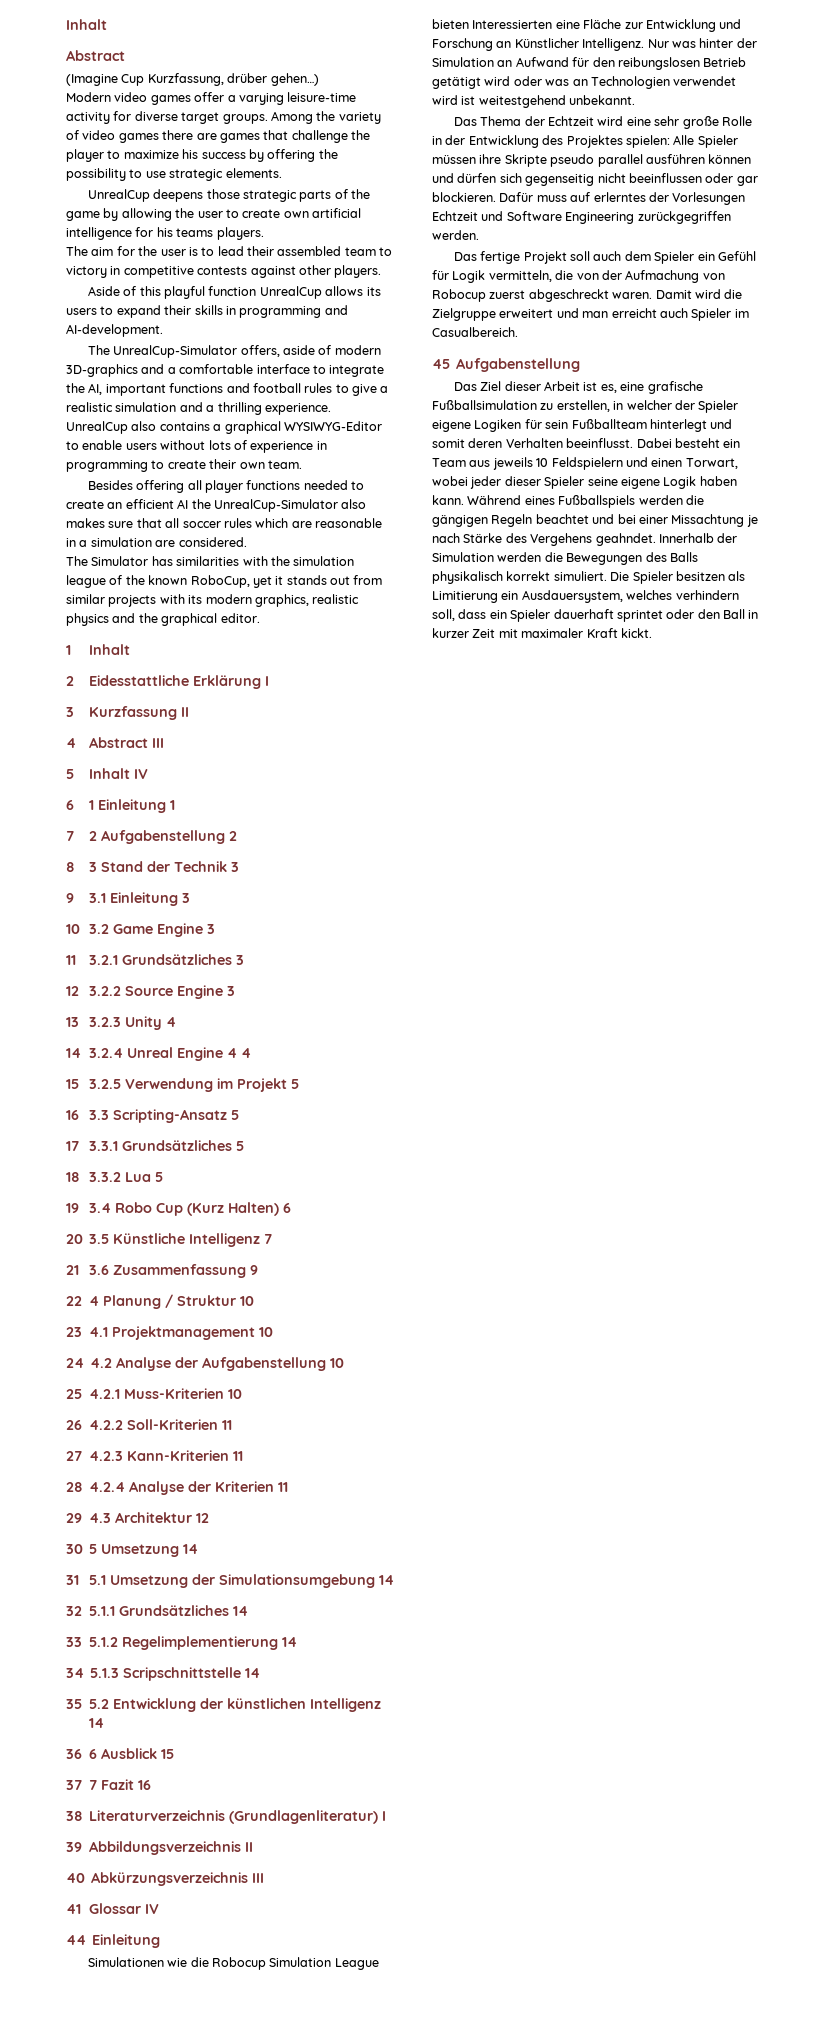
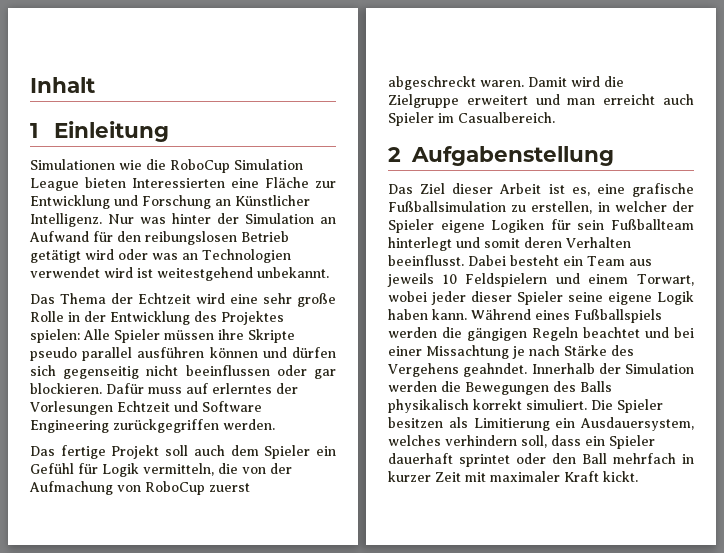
[66,19,107,30] [66,50,125,61] [66,73,319,86] [66,92,357,105] [66,111,381,124] [66,130,370,143] [66,149,338,162] [66,168,282,181] [87,189,371,202] [66,208,361,221] [66,227,264,240] [66,246,393,256] [66,265,382,278] [87,286,381,299] [66,305,348,318] [66,324,163,337] [87,345,381,358] [66,364,385,377] [66,383,389,396] [66,402,331,415] [66,421,382,434] [66,440,327,453] [66,459,302,472] [87,480,365,493] [66,499,367,512] [66,518,382,528] [66,537,247,547] [66,556,355,566] [66,575,383,588] [66,594,360,607] [66,613,260,626] [66,644,130,655] [66,675,269,689] [66,706,189,720] [66,737,164,748] [66,768,148,779] [66,799,175,813] [66,830,237,844] [66,861,239,872] [66,892,190,906] [66,923,215,937] [66,954,244,965] [66,985,235,999] [66,1016,176,1030] [66,1047,251,1061] [66,1078,299,1092] [66,1109,239,1123] [66,1140,244,1151] [66,1172,163,1182] [66,1202,291,1216] [66,1233,273,1247] [66,1264,258,1278] [66,1294,254,1309] [66,1326,273,1340] [66,1357,345,1371] [66,1388,242,1399] [66,1419,232,1430] [66,1450,243,1461] [66,1481,289,1495] [66,1512,209,1523] [66,1544,199,1557] [66,1574,394,1588] [66,1605,248,1616] [66,1636,297,1650] [66,1667,261,1681] [66,1698,381,1712] [88,1718,104,1728] [66,1748,174,1759] [66,1779,151,1790] [66,1810,387,1824] [66,1841,253,1855] [66,1872,265,1886] [66,1903,159,1914] [66,1935,86,1945] Inhalt // Abstract // (Imagine Cup Kurzfassung, drüber gehen…) // Modern video games offer a varying leisure-time activity for diverse target groups. Among the variety of video games there are games that challenge the player to maximize his success by offering the possibility to use strategic elements. // UnrealCup deepens those strategic parts of the game by allowing the user to create own artificial intelligence for his teams players. // The aim for the user is to lead their assembled team to victory in competitive contests against other players. // Aside of this playful function UnrealCup allows its users to expand their skills in programming and AI-development. // The UnrealCup-Simulator offers, aside of modern 3D-graphics and a comfortable interface to integrate the AI, important functions and football rules to give a realistic simulation and a thrilling experience. UnrealCup also contains a graphical WYSIWYG-Editor to enable users without lots of experience in programming to create their own team. // Besides offering all player functions needed to create an efficient AI the UnrealCup-Simulator also makes sure that all soccer rules which are reasonable in a simulation are considered. // The Simulator has similarities with the simulation league of the known RoboCup, yet it stands out from similar projects with its modern graphics, realistic physics and the graphical editor. // 1 Inhalt // 2 Eidesstattliche Erklärung I // 3 Kurzfassung II // 4 Abstract III // 5 Inhalt IV // 6 1 Einleitung 1 // 7 2 Aufgabenstellung 2 // 8 3 Stand der Technik 3 // 9 3.1 Einleitung 3 // 10 3.2 Game Engine 3 // 11 3.2.1 Grundsätzliches 3 // 12 3.2.2 Source Engine 3 // 13 3.2.3 Unity 4 // 14 3.2.4 Unreal Engine 4 4 // 15 3.2.5 Verwendung im Projekt 5 // 16 3.3 Scripting-Ansatz 5 // 17 3.3.1 Grundsätzliches 5 // 18 3.3.2 Lua 5 // 19 3.4 Robo Cup (Kurz Halten) 6 // 20 3.5 Künstliche Intelligenz 7 // 21 3.6 Zusammenfassung 9 // 22 4 Planung / Struktur 10 // 23 4.1 Projektmanagement 10 // 24 4.2 Analyse der Aufgabenstellung 10 // 25 4.2.1 Muss-Kriterien 10 // 26 4.2.2 Soll-Kriterien 11 // 27 4.2.3 Kann-Kriterien 11 // 28 4.2.4 Analyse der Kriterien 11 // 29 4.3 Architektur 12 // 30 5 Umsetzung 14 // 31 5.1 Umsetzung der Simulationsumgebung 14 // 32 5.1.1 Grundsätzliches 14 // 33 5.1.2 Regelimplementierung 14 // 34 5.1.3 Scripschnittstelle 14 // 35 5.2 Entwicklung der künstlichen Intelligenz 14 // 36 6 Ausblick 15 // 37 7 Fazit 16 // 38 Literaturverzeichnis (Grundlagenliteratur) I // 39 Abbildungsverzeichnis II // 40 Abkürzungsverzeichnis III // 41 Glossar IV // 44 -> [30,77,95,93] [30,123,38,138] Inhalt // 1
[212,1957,267,1970] Robocup -> [170,159,230,173] RoboCup
[432,289,486,302] Robocup -> [145,481,205,495] RoboCup
[432,359,450,369] 45 -> [388,147,401,162] 2
[651,458,683,467] einen -> [588,274,629,284] einem
(745, 614) none -> [613,453,676,464] mehrfach

